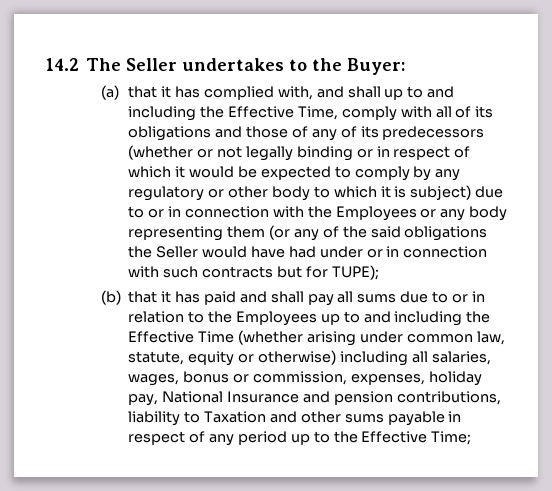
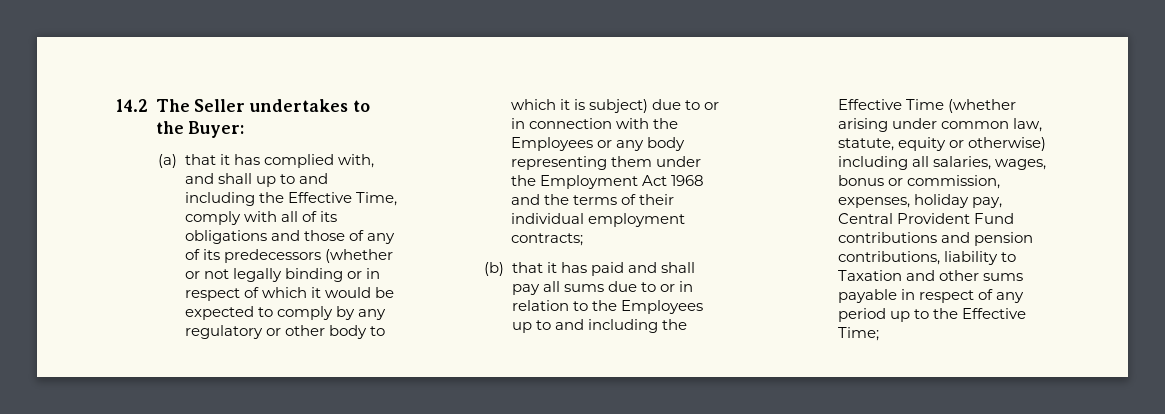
[268,225,488,241] [128,246,488,258] [128,265,379,280] (or any of the said obligations the Seller would have had under or in connection with such contracts but for TUPE); -> [655,156,701,167] [510,175,705,189] [510,194,675,205] [510,213,685,227] [510,233,583,246] under the Employment Act 1968 and the terms of their individual employment contracts;
[161,391,299,403] National Insurance -> [837,213,1014,224] [837,232,937,243] Central Provident Fund contributions

